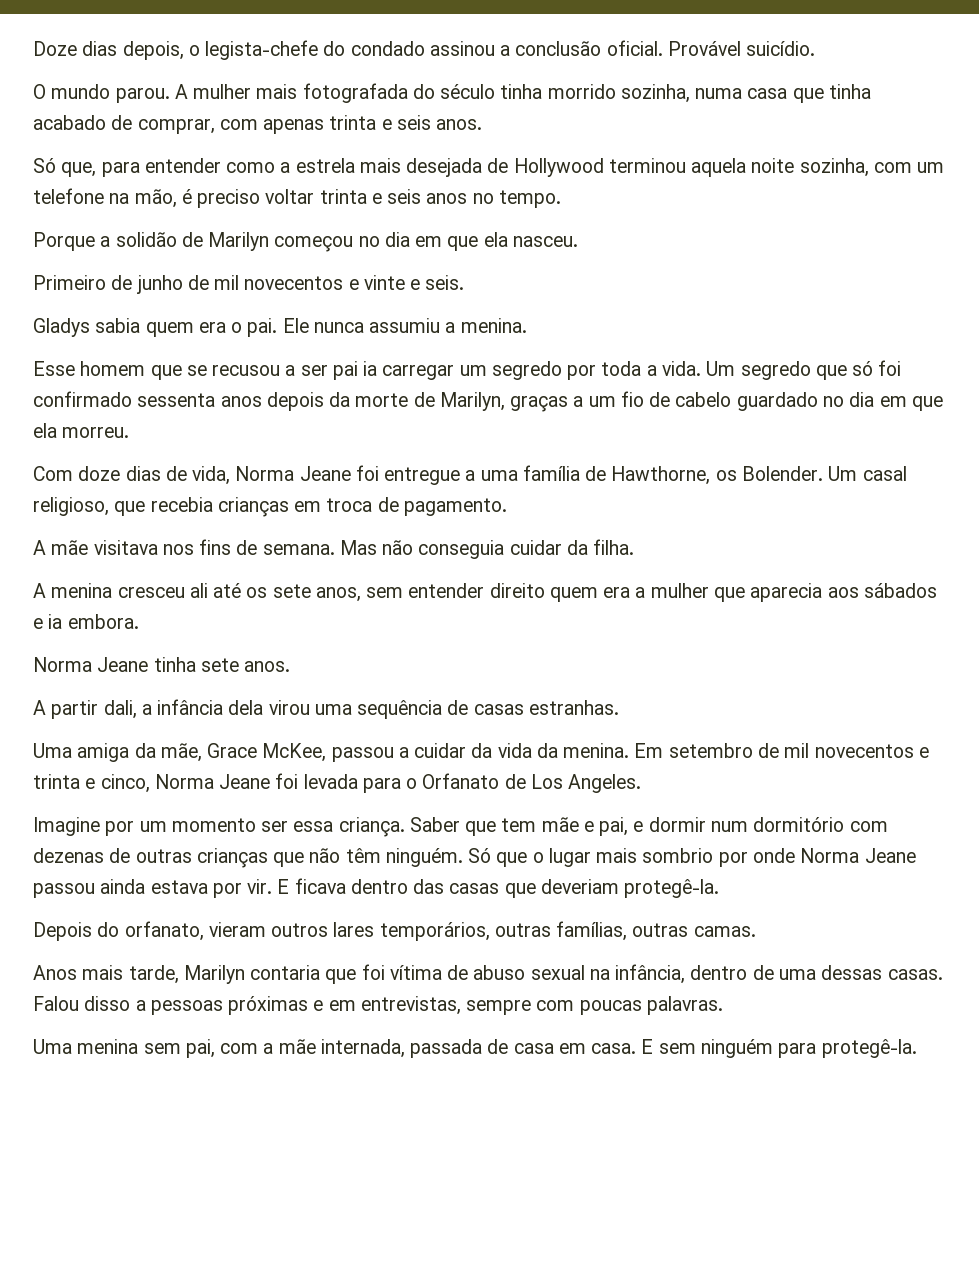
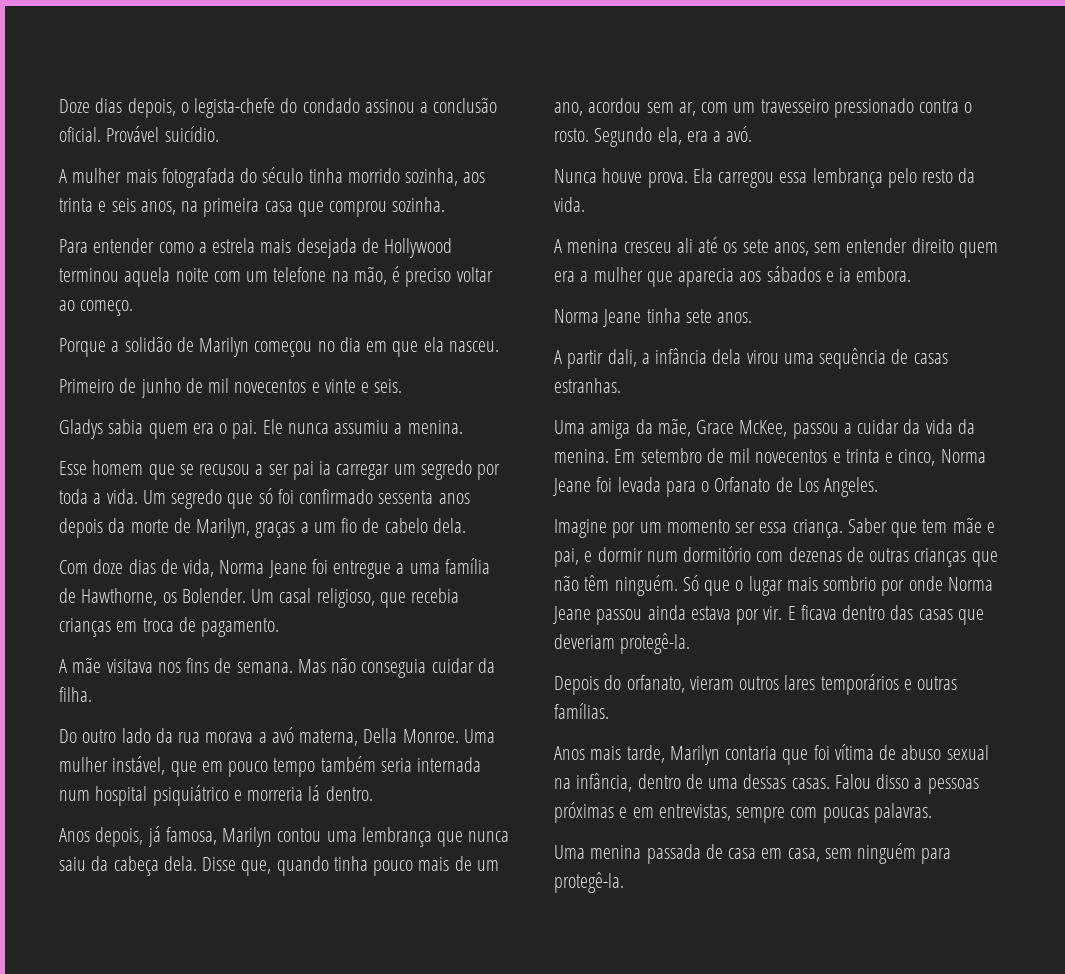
[33,84,170,103] O mundo parou. -> (219, 134) none
[695,84,871,103] [33,115,483,134] [33,158,140,177] numa casa que tinha acabado de comprar, com apenas trinta e seis anos. // Só que, para -> [463,172,486,183] [59,197,446,217] [59,239,88,253] aos trinta e seis anos, na primeira casa que comprou sozinha. // Para
[799,158,869,177] sozinha, -> (209, 275) none
[319,189,561,208] trinta e seis anos no tempo. -> [59,300,134,316] ao começo.
[736,392,943,411] [33,423,130,438] guardado no dia em que ela morreu. -> [432,518,466,533] dela.
(635, 547) none -> [59,727,495,746] [59,756,482,777] [59,785,373,806] [59,826,510,847] [59,856,499,876] [554,98,973,118] [554,126,753,147] [554,168,976,188] [554,197,585,212] // Do outro lado da rua morava a avó materna, Della Monroe. Uma mulher instável, que em pouco tempo também seria internada num hospital psiquiátrico e morreria lá dentro. // Anos depois, já famosa, Marilyn contou uma lembrança que nunca saiu da cabeça dela. Disse que, quando tinha pouco mais de um ano, acordou sem ar, com um travesseiro pressionado contra o rosto. Segundo ela, era a avó. // Nunca houve prova. Ela carregou essa lembrança pelo resto da vida.
[379,921,756,941] temporários, outras famílias, outras camas. -> [820,674,958,695] [554,703,609,719] temporários e outras famílias.
[143,1039,405,1058] sem pai, com a mãe internada, -> (642, 852) none
[591,1039,654,1054] casa. E -> [787,848,820,862] casa,

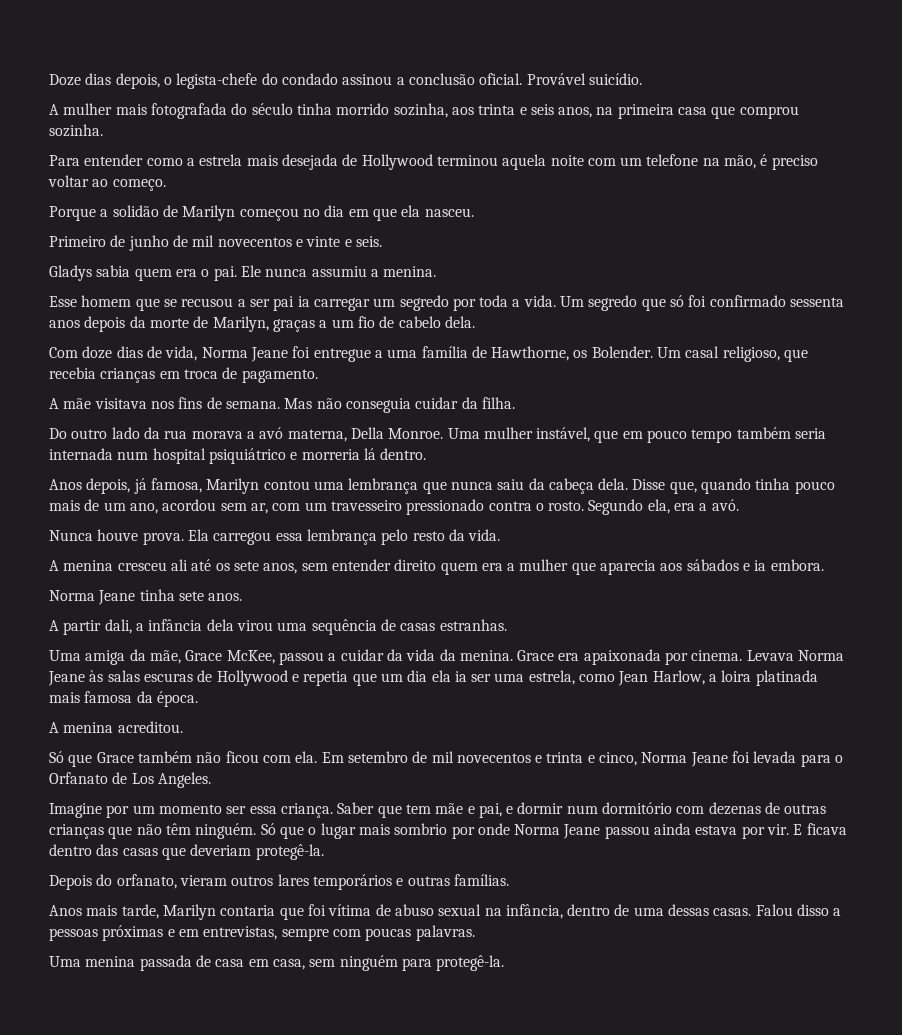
(609, 456) none -> [517,649,845,665] [48,670,818,686] [49,691,198,707] [49,721,183,733] [49,751,318,767] Grace era apaixonada por cinema. Levava Norma Jeane às salas escuras de Hollywood e repetia que um dia ela ia ser uma estrela, como Jean Harlow, a loira platinada mais famosa da época. // A menina acreditou. // Só que Grace também não ficou com ela.

